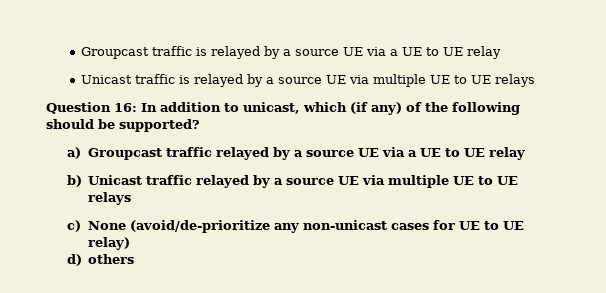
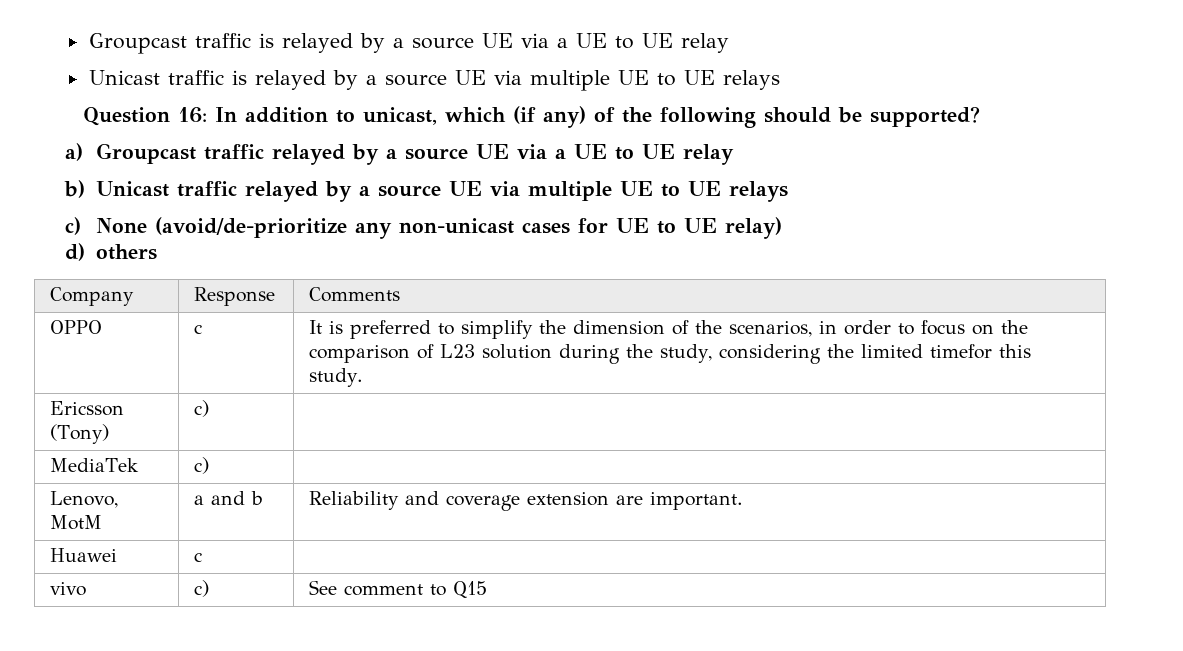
(135, 259) none -> [50,287,135,306] [194,287,276,306] [309,287,401,302] [50,320,103,334] [194,324,203,334] [309,320,1029,339] [309,344,1032,364] [309,368,364,387] [50,401,125,416] [50,424,110,444] [194,400,210,417] [50,458,140,472] [194,457,210,474] [50,491,119,508] [50,515,103,530] [194,491,264,505] [309,491,744,511] [50,548,118,562] [194,552,203,562] [50,582,87,596] [194,580,210,597] [309,580,488,599] // Company | Response | Comments // OPPO | c | It is preferred to simplify the dimension of the scenarios, in order to focus on the comparison of L23 solution during the study, considering the limited timefor this study. // Ericsson (Tony) | c) | // MediaTek | c) | // Lenovo, MotM | a and b | Reliability and coverage extension are important. // Huawei | c | // vivo | c) | See comment to Q15

